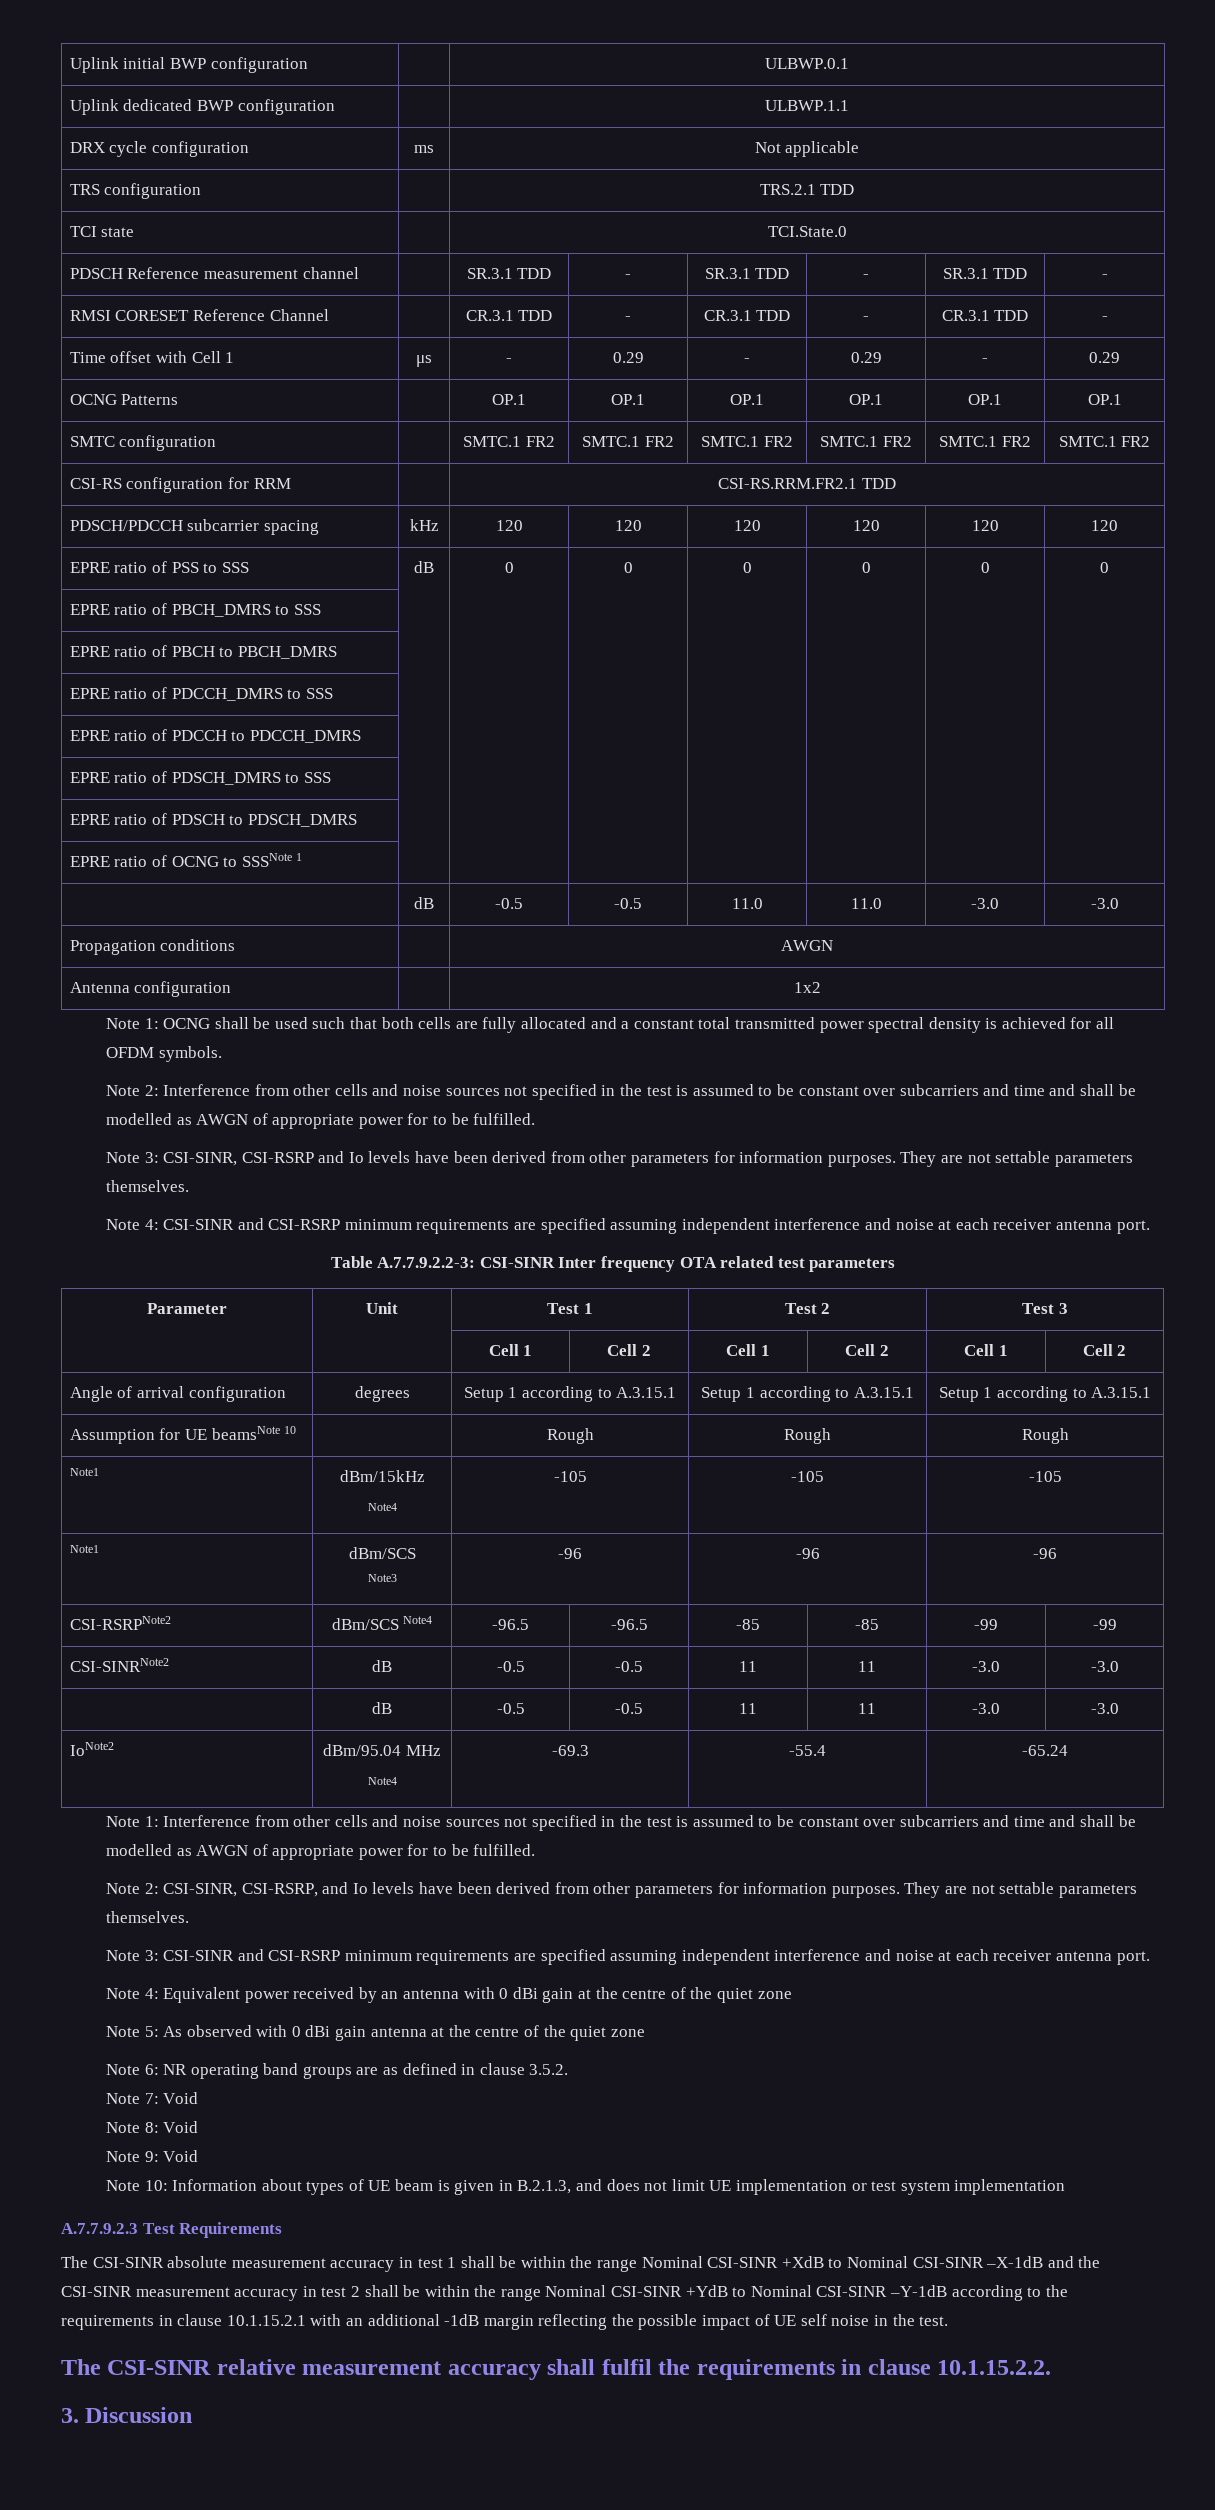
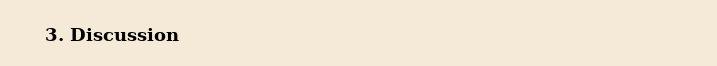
[69,57,308,73] [765,58,850,69] [69,99,335,115] [765,100,850,111] [69,141,249,157] [414,145,434,153] [754,141,860,157] [69,183,202,199] [759,184,855,195] [69,226,135,237] [767,226,847,237] [69,267,359,279] [466,268,552,279] [625,274,631,279] [704,268,790,279] [863,274,869,279] [942,268,1028,279] [1101,274,1108,279] [69,309,329,321] [465,310,553,321] [625,316,631,321] [703,310,791,321] [863,316,869,321] [941,310,1029,321] [1101,316,1108,321] [69,351,235,363] [416,355,432,367] [505,358,512,363] [612,352,644,363] [744,358,750,363] [850,352,882,363] [982,358,988,363] [1089,352,1120,363] [69,394,179,405] [491,394,526,405] [611,394,645,405] [730,394,764,405] [849,394,883,405] [968,394,1002,405] [1087,394,1122,405] [69,435,217,451] [463,436,555,447] [582,436,674,447] [701,436,793,447] [820,436,912,447] [939,436,1031,447] [1058,436,1151,447] [69,477,291,493] [718,478,896,489] [69,519,319,535] [409,519,439,531] [495,520,523,531] [614,520,642,531] [733,520,761,531] [852,520,880,531] [971,520,999,531] [1091,520,1118,531] [69,561,249,573] [414,561,434,573] [504,562,514,573] [623,562,633,573] [742,562,752,573] [861,562,871,573] [980,562,990,573] [1100,562,1109,573] [69,603,321,617] [69,645,337,659] [69,687,333,701] [69,729,361,743] [69,771,331,785] [69,813,357,827] [69,853,303,867] [414,897,434,909] [494,898,523,909] [614,898,642,909] [731,898,763,909] [850,898,882,909] [971,898,999,909] [1090,898,1119,909] [69,939,236,955] [781,940,834,951] [69,981,232,997] [793,982,821,993] [105,1017,1115,1033] [105,1046,222,1062] [105,1084,1136,1100] [105,1113,536,1129] [105,1151,1133,1167] [105,1180,189,1192] [105,1218,1150,1234] [330,1256,896,1272] [147,1303,227,1314] [365,1302,398,1314] [547,1303,593,1314] [784,1303,831,1314] [1022,1303,1068,1314] [488,1344,533,1356] [607,1344,651,1356] [726,1344,770,1356] [845,1344,889,1356] [964,1344,1008,1356] [1082,1344,1127,1356] [69,1386,286,1402] [354,1386,410,1402] [463,1386,677,1402] [701,1386,914,1402] [938,1386,1152,1402] [69,1426,297,1444] [546,1428,594,1444] [784,1428,831,1444] [1021,1428,1069,1444] [69,1468,99,1476] [339,1470,425,1482] [367,1503,397,1511] [553,1471,587,1482] [791,1471,824,1482] [1028,1471,1062,1482] [69,1545,99,1553] [348,1547,416,1559] [367,1574,397,1582] [558,1548,582,1559] [795,1548,820,1559] [1033,1548,1057,1559] [69,1616,171,1630] [331,1616,433,1630] [491,1619,529,1630] [610,1619,648,1630] [736,1619,760,1630] [855,1619,879,1630] [974,1619,998,1630] [1092,1619,1117,1630] [69,1658,169,1672] [371,1660,392,1672] [496,1661,525,1672] [615,1661,643,1672] [739,1661,757,1672] [858,1661,876,1672] [972,1661,1000,1672] [1090,1661,1119,1672] [371,1702,392,1714] [496,1703,525,1714] [615,1703,643,1714] [739,1703,757,1714] [858,1703,876,1714] [972,1703,1000,1714] [1090,1703,1119,1714] [69,1742,114,1756] [323,1744,441,1756] [367,1777,397,1785] [551,1745,589,1756] [789,1745,826,1756] [1022,1745,1068,1756] [105,1815,1136,1831] [105,1844,536,1860] [105,1882,1137,1898] [105,1911,189,1923] [105,1949,1150,1965] [105,1987,792,2003] [105,2025,645,2041] [105,2063,569,2079] [105,2092,199,2104] [105,2121,199,2133] [105,2150,199,2162] [105,2179,1066,2195] [61,2222,283,2238] [61,2256,1101,2272] [61,2285,1068,2301] [61,2314,949,2330] [61,2359,1052,2380] Uplink initial BWP configuration | | ULBWP.0.1 // Uplink dedicated BWP configuration | | ULBWP.1.1 // DRX cycle configuration | ms | Not applicable // TRS configuration | | TRS.2.1 TDD // TCI state | | TCI.State.0 // PDSCH Reference measurement channel | | SR.3.1 TDD | - | SR.3.1 TDD | - | SR.3.1 TDD | - // RMSI CORESET Reference Channel | | CR.3.1 TDD | - | CR.3.1 TDD | - | CR.3.1 TDD | - // Time offset with Cell 1 | μs | - | 0.29 | - | 0.29 | - | 0.29 // OCNG Patterns | | OP.1 | OP.1 | OP.1 | OP.1 | OP.1 | OP.1 // SMTC configuration | | SMTC.1 FR2 | SMTC.1 FR2 | SMTC.1 FR2 | SMTC.1 FR2 | SMTC.1 FR2 | SMTC.1 FR2 // CSI-RS configuration for RRM | | CSI-RS.RRM.FR2.1 TDD // PDSCH/PDCCH subcarrier spacing | kHz | 120 | 120 | 120 | 120 | 120 | 120 // EPRE ratio of PSS to SSS | dB | 0 | 0 | 0 | 0 | 0 | 0 // EPRE ratio of PBCH_DMRS to SSS | | | | | | | // EPRE ratio of PBCH to PBCH_DMRS | | | | | | | // EPRE ratio of PDCCH_DMRS to SSS | | | | | | | // EPRE ratio of PDCCH to PDCCH_DMRS | | | | | | | // EPRE ratio of PDSCH_DMRS to SSS | | | | | | | // EPRE ratio of PDSCH to PDSCH_DMRS | | | | | | | // EPRE ratio of OCNG to SSSNote 1 | | | | | | | // | dB | -0.5 | -0.5 | 11.0 | 11.0 | -3.0 | -3.0 // Propagation conditions | | AWGN // Antenna configuration | | 1x2 // Note 1: OCNG shall be used such that both cells are fully allocated and a constant total transmitted power spectral density is achieved for all OFDM symbols. // Note 2: Interference from other cells and noise sources not specified in the test is assumed to be constant over subcarriers and time and shall be modelled as AWGN of appropriate power for to be fulfilled. // Note 3: CSI-SINR, CSI-RSRP and Io levels have been derived from other parameters for information purposes. They are not settable parameters themselves. // Note 4: CSI-SINR and CSI-RSRP minimum requirements are specified assuming independent interference and noise at each receiver antenna port. // Table A.7.7.9.2.2-3: CSI-SINR Inter frequency OTA related test parameters // Parameter | Unit | Test 1 | Test 2 | Test 3 // | | Cell 1 | Cell 2 | Cell 1 | Cell 2 | Cell 1 | Cell 2 // Angle of arrival configuration | degrees | Setup 1 according to A.3.15.1 | Setup 1 according to A.3.15.1 | Setup 1 according to A.3.15.1 // Assumption for UE beamsNote 10 | | Rough | Rough | Rough // Note1 | dBm/15kHz // Note4 | -105 | -105 | -105 // Note1 | dBm/SCS // Note3 | -96 | -96 | -96 // CSI-RSRPNote2 | dBm/SCS Note4 | -96.5 | -96.5 | -85 | -85 | -99 | -99 // CSI-SINRNote2 | dB | -0.5 | -0.5 | 11 | 11 | -3.0 | -3.0 // | dB | -0.5 | -0.5 | 11 | 11 | -3.0 | -3.0 // IoNote2 | dBm/95.04 MHz // Note4 | -69.3 | -55.4 | -65.24 // Note 1: Interference from other cells and noise sources not specified in the test is assumed to be constant over subcarriers and time and shall be modelled as AWGN of appropriate power for to be fulfilled. // Note 2: CSI-SINR, CSI-RSRP, and Io levels have been derived from other parameters for information purposes. They are not settable parameters themselves. // Note 3: CSI-SINR and CSI-RSRP minimum requirements are specified assuming independent interference and noise at each receiver antenna port. // Note 4: Equivalent power received by an antenna with 0 dBi gain at the centre of the quiet zone // Note 5: As observed with 0 dBi gain antenna at the centre of the quiet zone // Note 6: NR operating band groups are as defined in clause 3.5.2. // Note 7: Void // Note 8: Void // Note 9: Void // Note 10: Information about types of UE beam is given in B.2.1.3, and does not limit UE implementation or test system implementation // A.7.7.9.2.3 Test Requirements // The CSI-SINR absolute measurement accuracy in test 1 shall be within the range Nominal CSI-SINR +XdB to Nominal CSI-SINR –X-1dB and the CSI-SINR measurement accuracy in test 2 shall be within the range Nominal CSI-SINR +YdB to Nominal CSI-SINR –Y-1dB according to the requirements in clause 10.1.15.2.1 with an additional -1dB margin reflecting the possible impact of UE self noise in the test. // The CSI-SINR relative measurement accuracy shall fulfil the requirements in clause 10.1.15.2.2. // -> (45, 34) none

